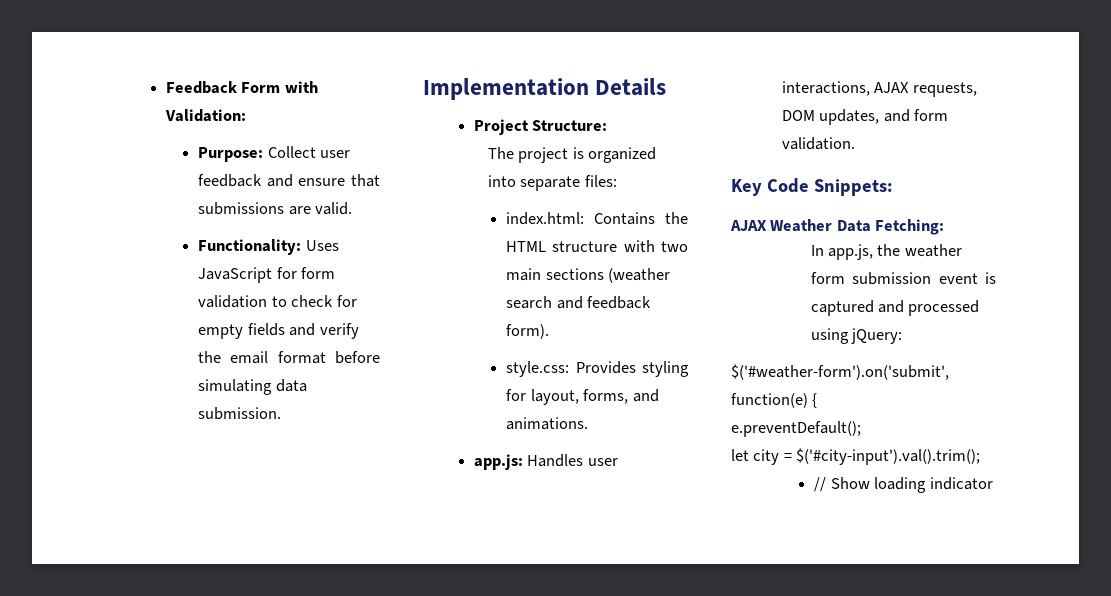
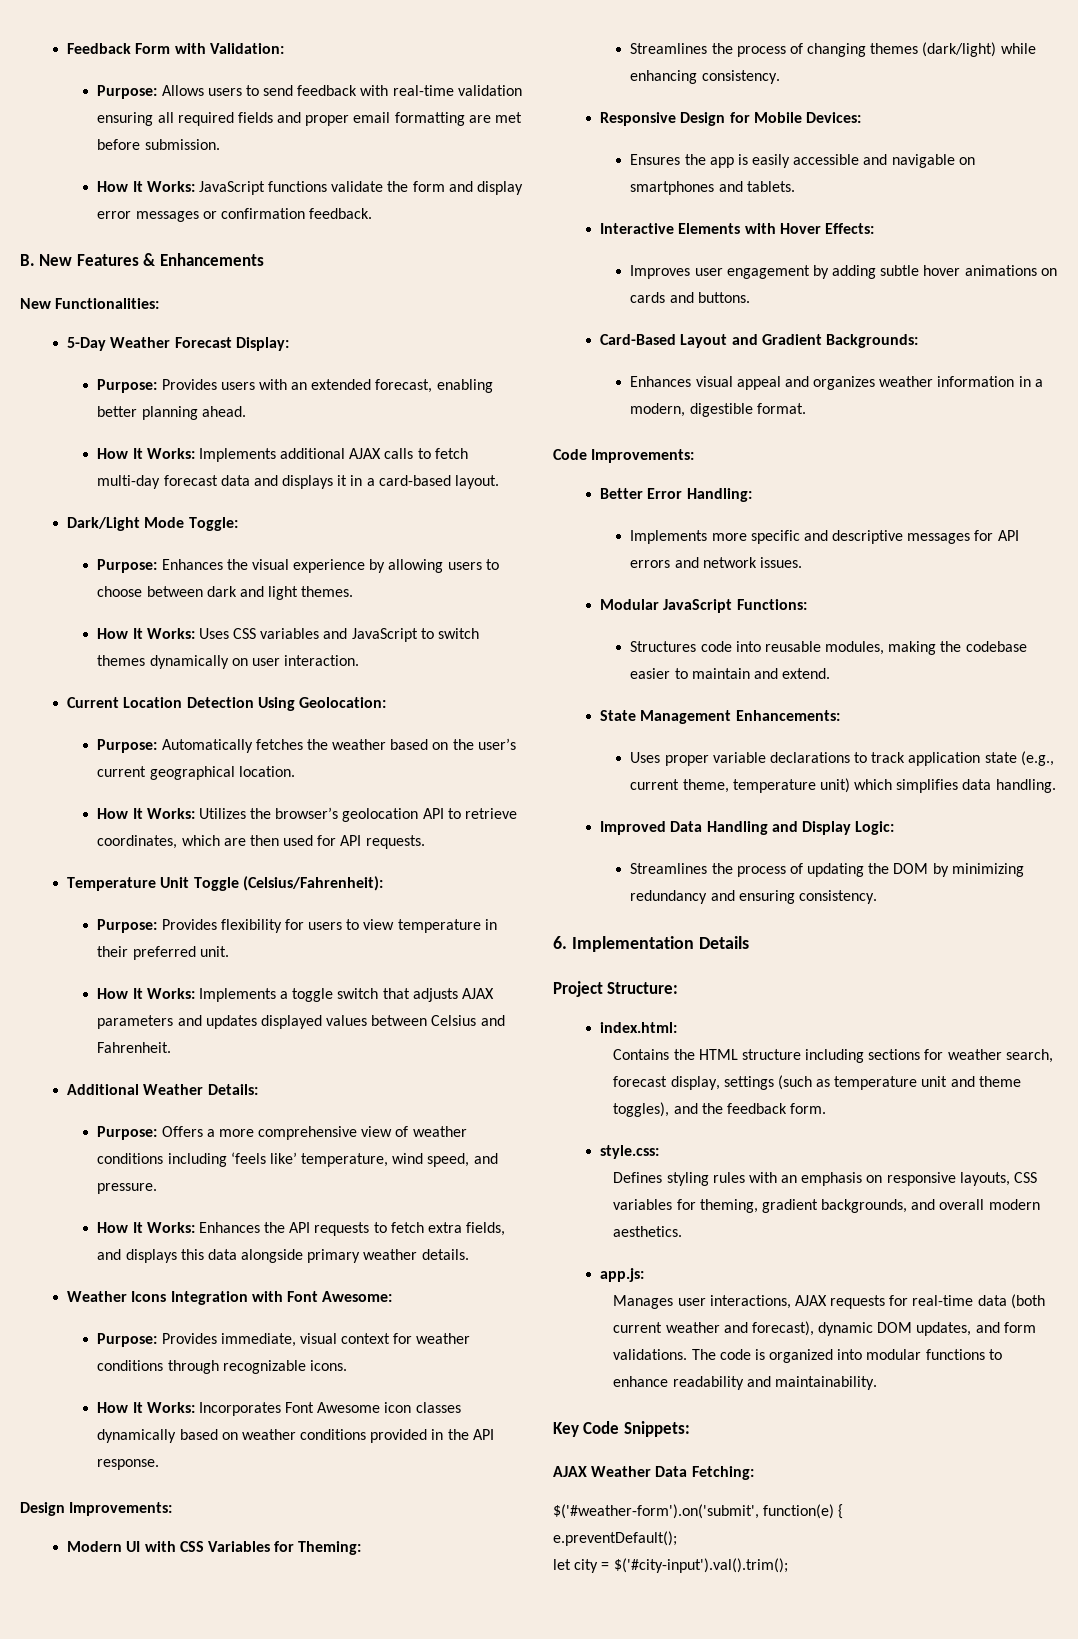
[267,146,351,158] [198,174,380,187] [198,202,353,215] [198,239,339,255] [198,267,336,283] [198,295,357,308] [198,323,359,339] [198,351,380,364] [198,379,307,395] [198,407,282,420] [423,78,667,100] [473,119,608,135] [488,147,657,163] [488,175,617,191] [506,212,688,225] [506,240,688,252] [506,268,671,283] [506,296,652,309] [506,324,550,339] [506,361,689,377] [506,389,659,405] [506,417,589,430] Collect user feedback and ensure that submissions are valid. // Functionality: Uses JavaScript for form validation to check for empty fields and verify the email format before simulating data submission. // Implementation Details // Project Structure: // The project is organized into separate files: // index.html: Contains the HTML structure with two main sections (weather search and feedback form). // style.css: Provides styling for layout, forms, and animations. -> [161,85,522,96] [97,112,523,126] [97,139,220,150] [97,181,524,195] [97,208,373,222] [20,253,264,266] [20,298,160,309] [67,337,289,351] [97,379,493,393] [97,406,246,420] [97,448,468,462] [97,475,500,489] [67,517,238,531] [97,559,499,573] [97,586,354,600] [97,628,480,642] [97,655,360,669] [67,697,386,711] [97,738,516,753] [97,766,295,780] [97,807,518,822] [97,835,425,849] [67,876,383,891] [97,919,497,933] [97,946,229,960] [97,988,495,1002] [97,1015,505,1029] [97,1042,172,1053] [67,1084,258,1095] [97,1126,467,1140] [97,1152,498,1167] [97,1183,158,1194] [97,1222,506,1236] [97,1249,469,1263] [67,1291,393,1305] [97,1333,471,1347] [97,1360,347,1374] [97,1402,461,1416] [97,1429,494,1443] [97,1459,160,1470] [20,1502,173,1516] [67,1541,362,1555] [630,42,1036,57] [630,70,780,84] [600,112,861,126] [630,154,975,168] [630,181,795,195] [600,223,874,234] [630,265,1057,279] [630,292,750,303] [600,334,918,348] [630,376,1043,390] [630,403,806,417] [553,449,695,463] [600,488,752,502] [630,530,1019,544] [630,557,802,568] [600,599,807,613] [630,641,1027,655] [630,668,831,679] [600,710,840,724] [630,751,1054,766] [630,778,1056,793] [600,821,895,835] [630,863,1024,877] [630,890,877,904] [553,936,749,952] [553,981,679,997] [600,1022,678,1033] [613,1049,1053,1063] [613,1075,1021,1090] [613,1102,827,1117] [600,1145,660,1159] [613,1172,1037,1186] [613,1199,1040,1213] [613,1226,683,1237] Allows users to send feedback with real-time validation ensuring all required fields and proper email formatting are met before submission. // How It Works: JavaScript functions validate the form and display error messages or confirmation feedback. // B. New Features & Enhancements // New Functionalities: // 5-Day Weather Forecast Display: // Purpose: Provides users with an extended forecast, enabling better planning ahead. // How It Works: Implements additional AJAX calls to fetch multi-day forecast data and displays it in a card-based layout. // Dark/Light Mode Toggle: // Purpose: Enhances the visual experience by allowing users to choose between dark and light themes. // How It Works: Uses CSS variables and JavaScript to switch themes dynamically on user interaction. // Current Location Detection Using Geolocation: // Purpose: Automatically fetches the weather based on the user’s current geographical location. // How It Works: Utilizes the browser’s geolocation API to retrieve coordinates, which are then used for API requests. // Temperature Unit Toggle (Celsius/Fahrenheit): // Purpose: Provides flexibility for users to view temperature in their preferred unit. // How It Works: Implements a toggle switch that adjusts AJAX parameters and updates displayed values between Celsius and Fahrenheit. // Additional Weather Details: // Purpose: Offers a more comprehensive view of weather conditions including ‘feels like’ temperature, wind speed, and pressure. // How It Works: Enhances the API requests to fetch extra fields, and displays this data alongside primary weather details. // Weather Icons Integration with Font Awesome: // Purpose: Provides immediate, visual context for weather conditions through recognizable icons. // How It Works: Incorporates Font Awesome icon classes dynamically based on weather conditions provided in the API response. // Design Improvements: // Modern UI with CSS Variables for Theming: // Streamlines the process of changing themes (dark/light) while enhancing consistency. // Responsive Design for Mobile Devices: // Ensures the app is easily accessible and navigable on smartphones and tablets. // Interactive Elements with Hover Effects: // Improves user engagement by adding subtle hover animations on cards and buttons. // Card-Based Layout and Gradient Backgrounds: // Enhances visual appeal and organizes weather information in a modern, digestible format. // Code Improvements: // Better Error Handling: // Implements more specific and descriptive messages for API errors and network issues. // Modular JavaScript Functions: // Structures code into reusable modules, making the codebase easier to maintain and extend. // State Management Enhancements: // Uses proper variable declarations to track application state (e.g., current theme, temperature unit) which simplifies data handling. // Improved Data Handling and Display Logic: // Streamlines the process of updating the DOM by minimizing redundancy and ensuring consistency. // 6. Implementation Details // Project Structure: // index.html: // Contains the HTML structure including sections for weather search, forecast display, settings (such as temperature unit and theme toggles), and the feedback form. // style.css: // Defines styling rules with an emphasis on responsive layouts, CSS variables for theming, gradient backgrounds, and overall modern aesthetics.
[527,454,584,467] Handles -> [613,1295,674,1309] // Manages
[912,82,977,97] [781,109,949,125] [781,137,855,150] requests, DOM updates, and form validation. -> [830,1294,1045,1309] [613,1321,1036,1336] [613,1349,1002,1363] [613,1376,877,1390] requests for real-time data (both current weather and forecast), dynamic DOM updates, and form validations. The code is organized into modular functions to enhance readability and maintainability.
[810,244,962,260] [810,272,996,285] [810,300,980,316] [810,328,902,344] // In app.js, the weather form submission event is captured and processed using jQuery: -> (754, 1473) none
[814,477,993,493] // // Show loading indicator -> (788, 1565) none

